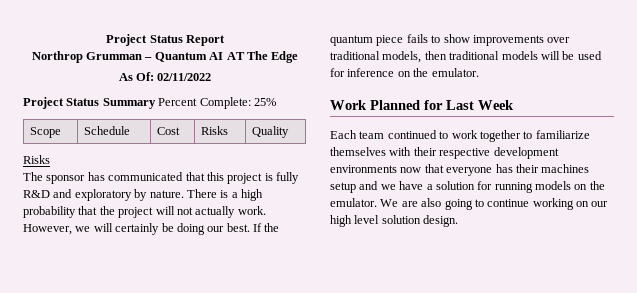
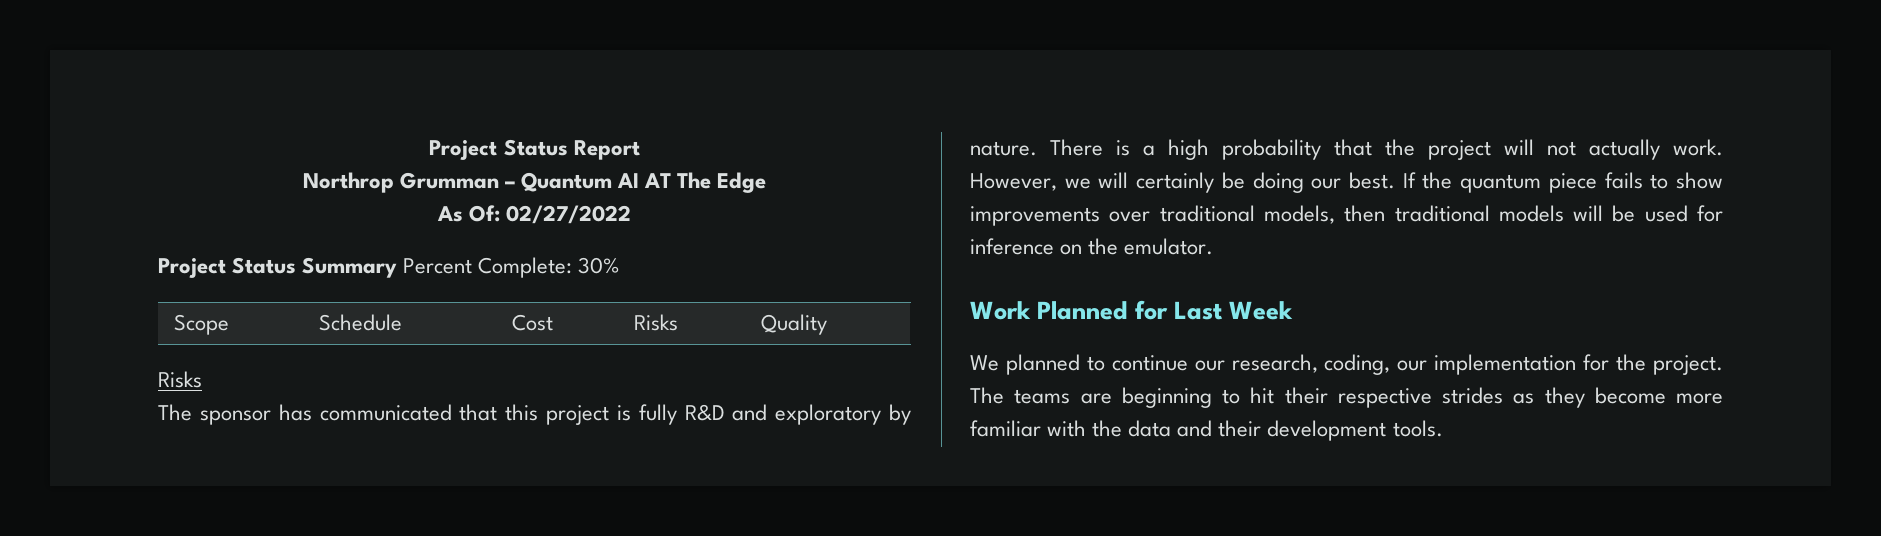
[157,73,212,81] 02/11/2022 -> [506,205,632,224] 02/27/2022
[253,98,276,106] 25% -> [578,257,620,274] 30%
[330,130,590,142] [330,147,559,159] [330,164,590,176] [330,181,605,193] [330,198,609,210] [330,215,459,227] Each team continued to work together to familiarize themselves with their respective development environments now that everyone has their machines setup and we have a solution for running models on the emulator. We are also going to continue working on our high level solution design. -> [970,354,1723,375] [970,387,1723,408] [970,420,1443,441] We planned to continue our research, coding, our implementation for the project. The teams are beginning to hit their respective strides as they become more familiar with the data and their development tools.

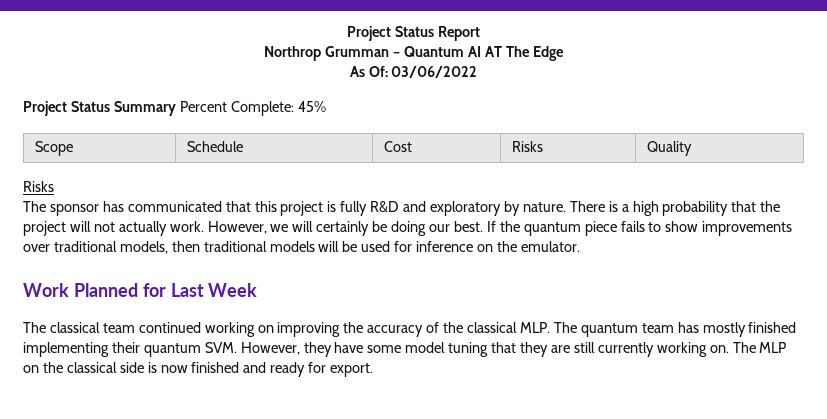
[506,205,632,224] 02/27/2022 -> [391,66,478,78] 03/06/2022
[578,257,620,274] 30% -> [297,101,326,112] 45%
[970,354,1723,375] [970,387,1723,408] [970,420,1443,441] We planned to continue our research, coding, our implementation for the project. The teams are beginning to hit their respective strides as they become more familiar with the data and their development tools. -> [23,322,797,337] [23,342,787,357] [23,362,374,377] The classical team continued working on improving the accuracy of the classical MLP. The quantum team has mostly finished implementing their quantum SVM. However, they have some model tuning that they are still currently working on. The MLP on the classical side is now finished and ready for export.

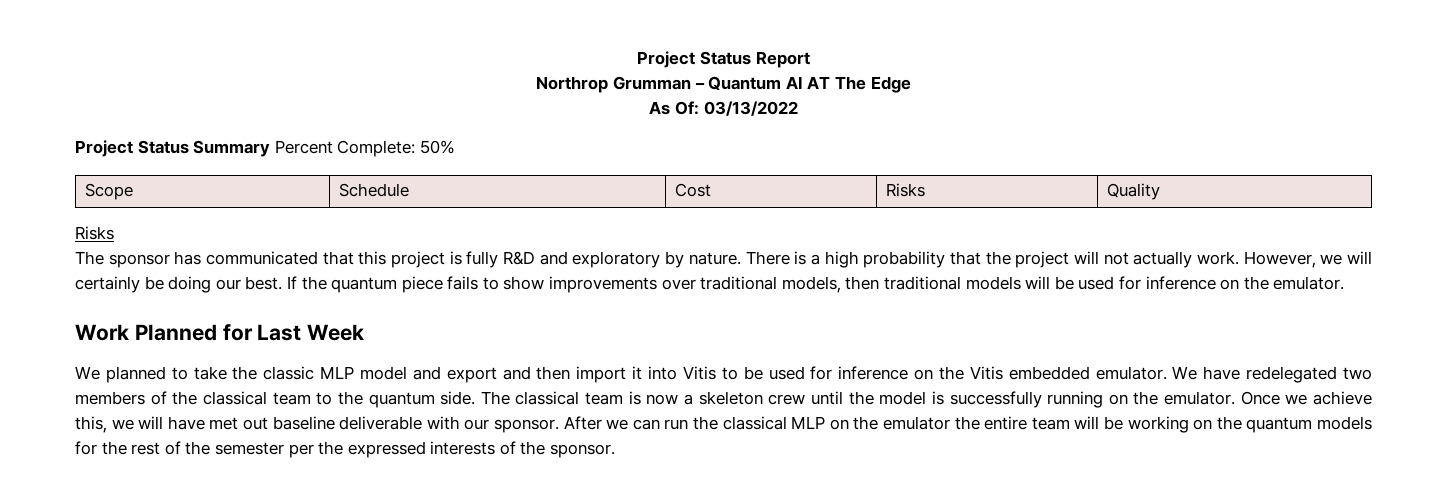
[391,66,478,78] 03/06/2022 -> [703,101,798,116] 03/13/2022
[297,101,326,112] 45% -> [419,140,455,154] 50%
[23,322,797,337] [23,342,787,357] [23,362,374,377] The classical team continued working on improving the accuracy of the classical MLP. The quantum team has mostly finished implementing their quantum SVM. However, they have some model tuning that they are still currently working on. The MLP on the classical side is now finished and ready for export. -> [75,366,1372,383] [75,391,1372,408] [75,416,1372,433] [75,441,616,458] We planned to take the classic MLP model and export and then import it into Vitis to be used for inference on the Vitis embedded emulator. We have redelegated two members of the classical team to the quantum side. The classical team is now a skeleton crew until the model is successfully running on the emulator. Once we achieve this, we will have met out baseline deliverable with our sponsor. After we can run the classical MLP on the emulator the entire team will be working on the quantum models for the rest of the semester per the expressed interests of the sponsor.

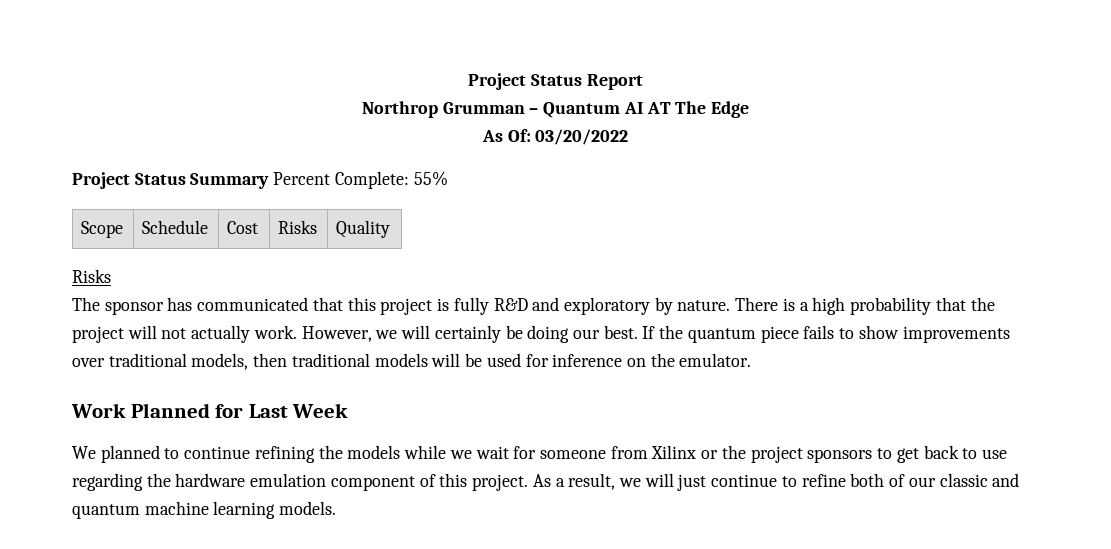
[703,101,798,116] 03/13/2022 -> [535,129,629,145] 03/20/2022
[419,140,455,154] 50% -> [413,171,448,186] 55%
[193,366,1372,383] [75,391,1372,408] [75,416,1372,433] [75,441,616,458] take the classic MLP model and export and then import it into Vitis to be used for inference on the Vitis embedded emulator. We have redelegated two members of the classical team to the quantum side. The classical team is now a skeleton crew until the model is successfully running on the emulator. Once we achieve this, we will have met out baseline deliverable with our sponsor. After we can run the classical MLP on the emulator the entire team will be working on the quantum models for the rest of the semester per the expressed interests of the sponsor. -> [184,445,1007,463] [72,473,1020,491] [72,501,337,519] continue refining the models while we wait for someone from Xilinx or the project sponsors to get back to use regarding the hardware emulation component of this project. As a result, we will just continue to refine both of our classic and quantum machine learning models.

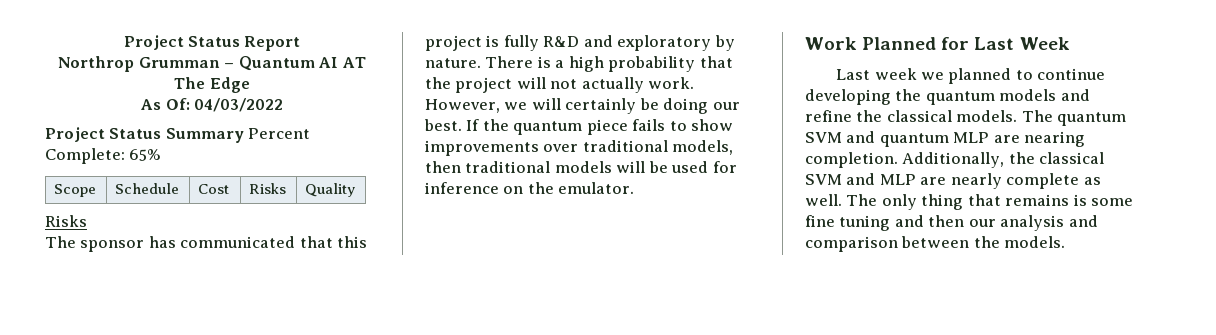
[535,129,629,145] 03/20/2022 -> [193,98,283,112] 04/03/2022
[413,171,448,186] 55% -> [129,149,162,161] 65%
[72,445,1007,463] [72,473,1020,491] [72,501,276,519] We planned to continue refining the models while we wait for someone from Xilinx or the project sponsors to get back to use regarding the hardware emulation component of this project. As a result, we will just continue to refine both of our classic and quantum machine learning -> [836,68,1106,84] [805,89,1090,105] [805,110,1127,126] [805,131,1086,147] [805,152,1105,168] [805,173,1101,189] [805,194,1134,210] [805,215,1098,231] [805,236,1000,252] Last week we planned to continue developing the quantum models and refine the classical models. The quantum SVM and quantum MLP are nearing completion. Additionally, the classical SVM and MLP are nearly complete as well. The only thing that remains is some fine tuning and then our analysis and comparison between the

